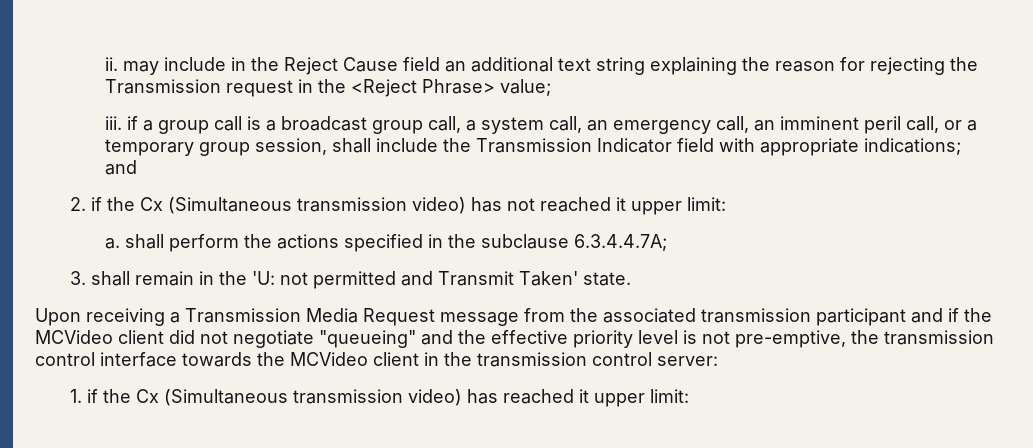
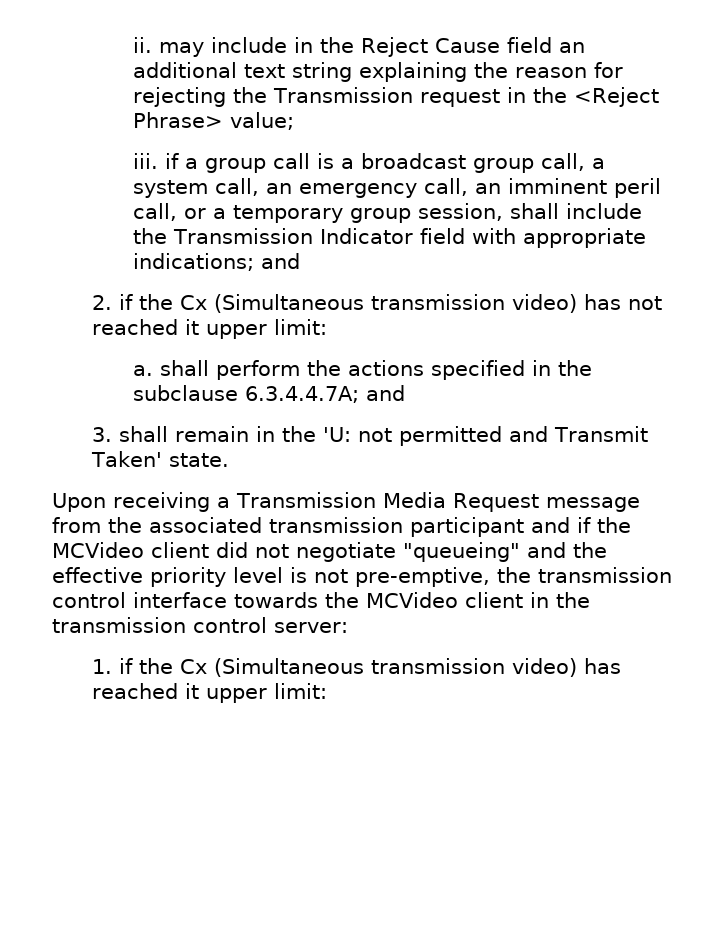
(667, 242) none -> [365,385,405,401] and

